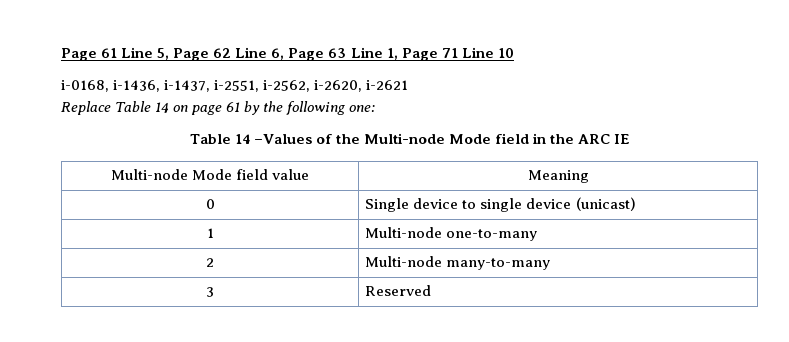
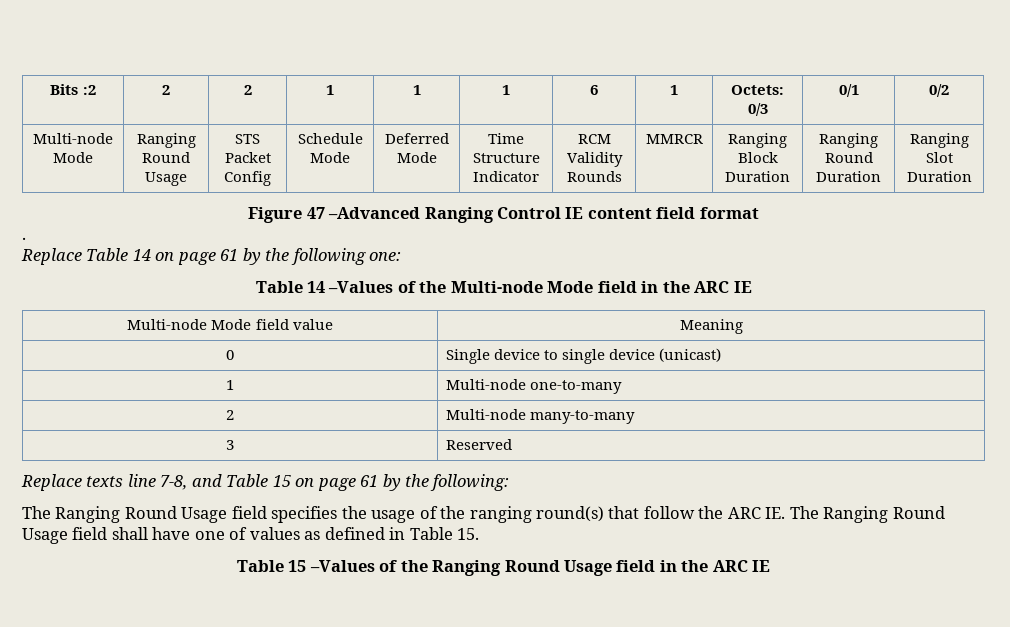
[61,47,514,61] [61,80,409,92] Page 61 Line 5, Page 62 Line 6, Page 63 Line 1, Page 71 Line 10 // i-0168, i-1436, i-1437, i-2551, i-2562, i-2620, i-2621 -> [50,84,96,95] [162,85,170,95] [243,85,252,95] [326,85,334,95] [412,85,421,95] [502,85,510,95] [590,85,598,95] [670,85,678,95] [731,85,784,95] [747,103,768,116] [838,84,859,97] [929,84,949,97] [33,133,113,144] [53,152,93,163] [136,133,196,148] [142,152,190,163] [145,172,187,186] [235,134,260,144] [224,152,271,163] [224,171,271,186] [297,133,363,144] [310,152,350,163] [384,133,449,144] [396,152,437,163] [488,133,524,144] [472,153,540,163] [473,171,539,182] [577,134,611,144] [566,152,623,167] [566,171,622,182] [645,134,703,144] [728,133,787,148] [737,152,778,163] [725,171,790,182] [819,133,878,148] [824,152,873,163] [816,171,881,182] [909,133,969,148] [925,152,953,163] [906,171,972,182] [248,207,759,223] [22,237,26,240] Bits :2 | 2 | 2 | 1 | 1 | 1 | 6 | 1 | Octets: 0/3 | 0/1 | 0/2 // Multi-node Mode | Ranging Round Usage | STS Packet Config | Schedule Mode | Deferred Mode | Time Structure Indicator | RCM Validity Rounds | MMRCR | Ranging Block Duration | Ranging Round Duration | Ranging Slot Duration // Figure 47 –Advanced Ranging Control IE content field format // .
(432, 290) none -> [21,474,510,491] [22,506,945,523] [22,527,480,544] [236,560,771,576] // Replace texts line 7-8, and Table 15 on page 61 by the following: // The Ranging Round Usage field specifies the usage of the ranging round(s) that follow the ARC IE. The Ranging Round Usage field shall have one of values as defined in Table 15. // Table 15 –Values of the Ranging Round Usage field in the ARC IE

